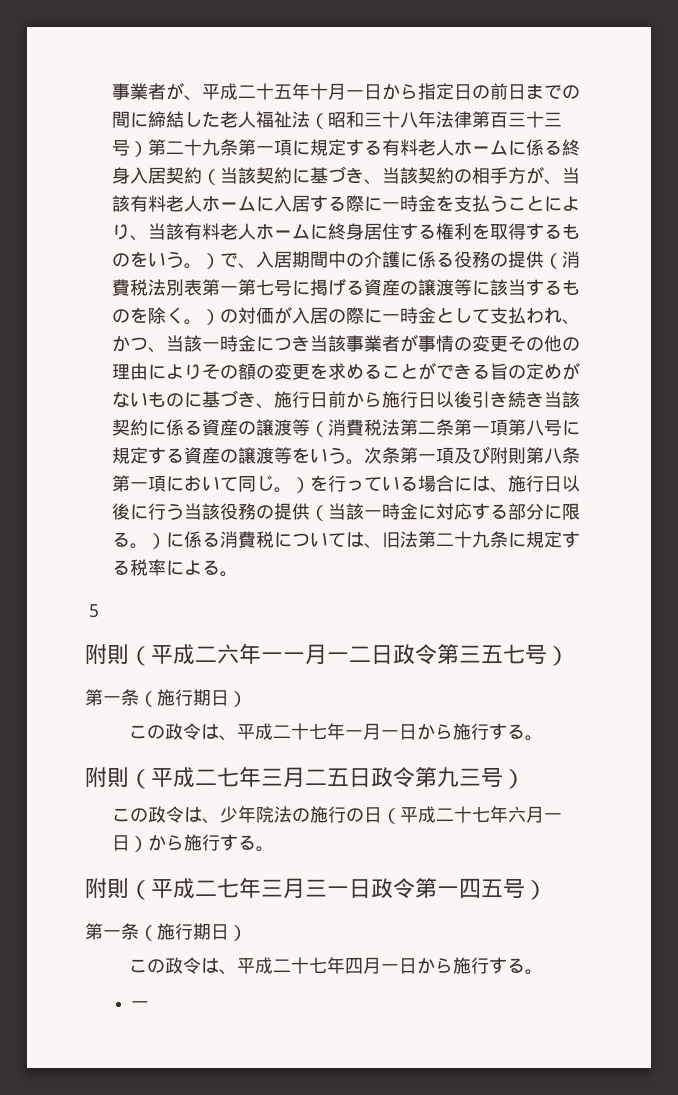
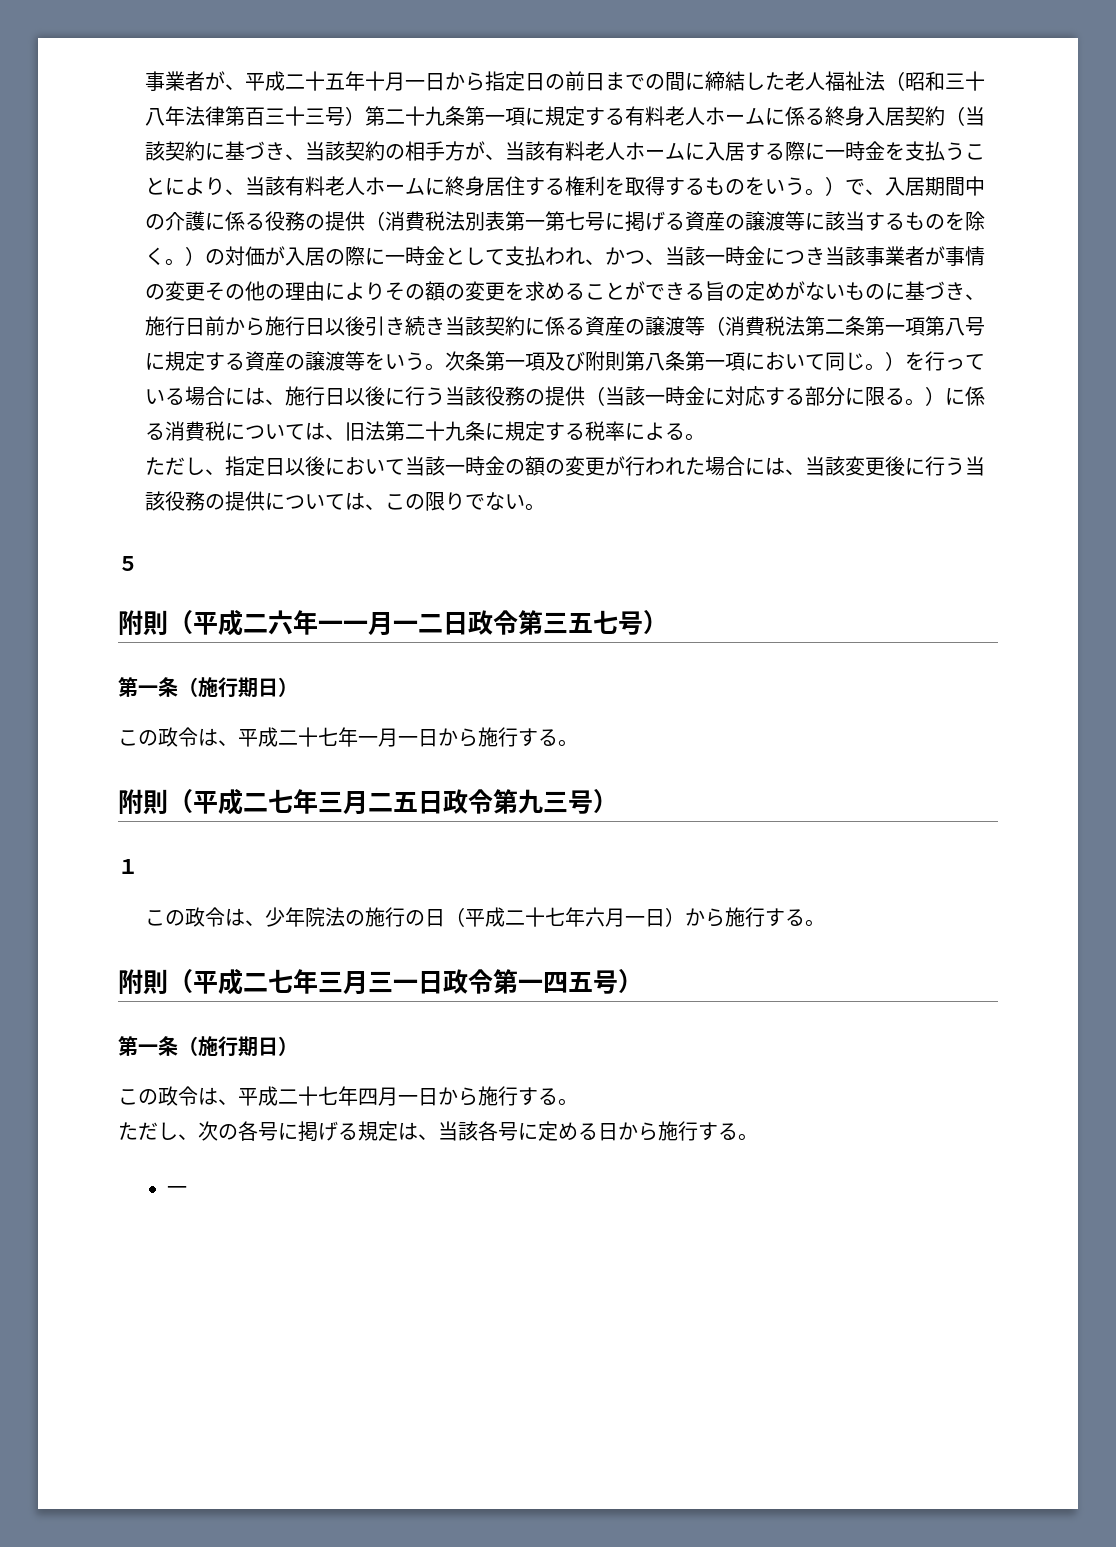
(239, 574) none -> [144,456,985,476] [144,491,545,511] // ただし、指定日以後において当該一時金の額の変更が行われた場合には、当該変更後に行う当該役務の提供については、この限りでない。
(525, 779) none -> [118,859,138,874] // １
(544, 972) none -> [118,1121,758,1142] // ただし、次の各号に掲げる規定は、当該各号に定める日から施行する。

